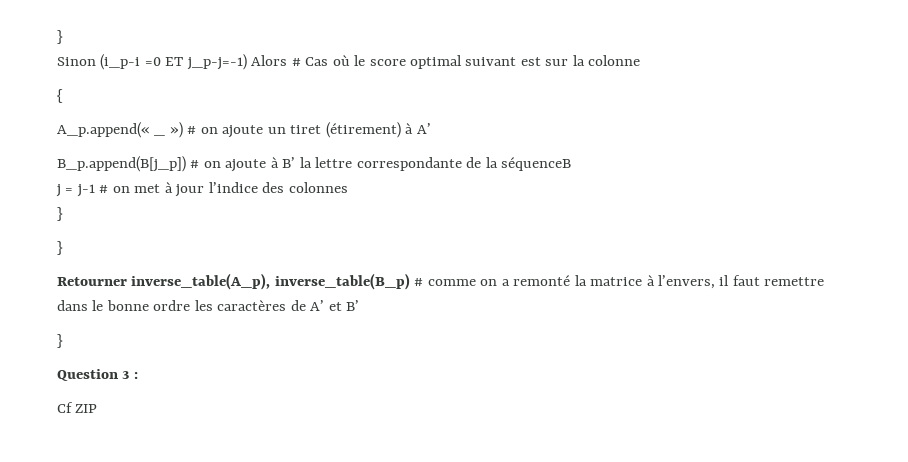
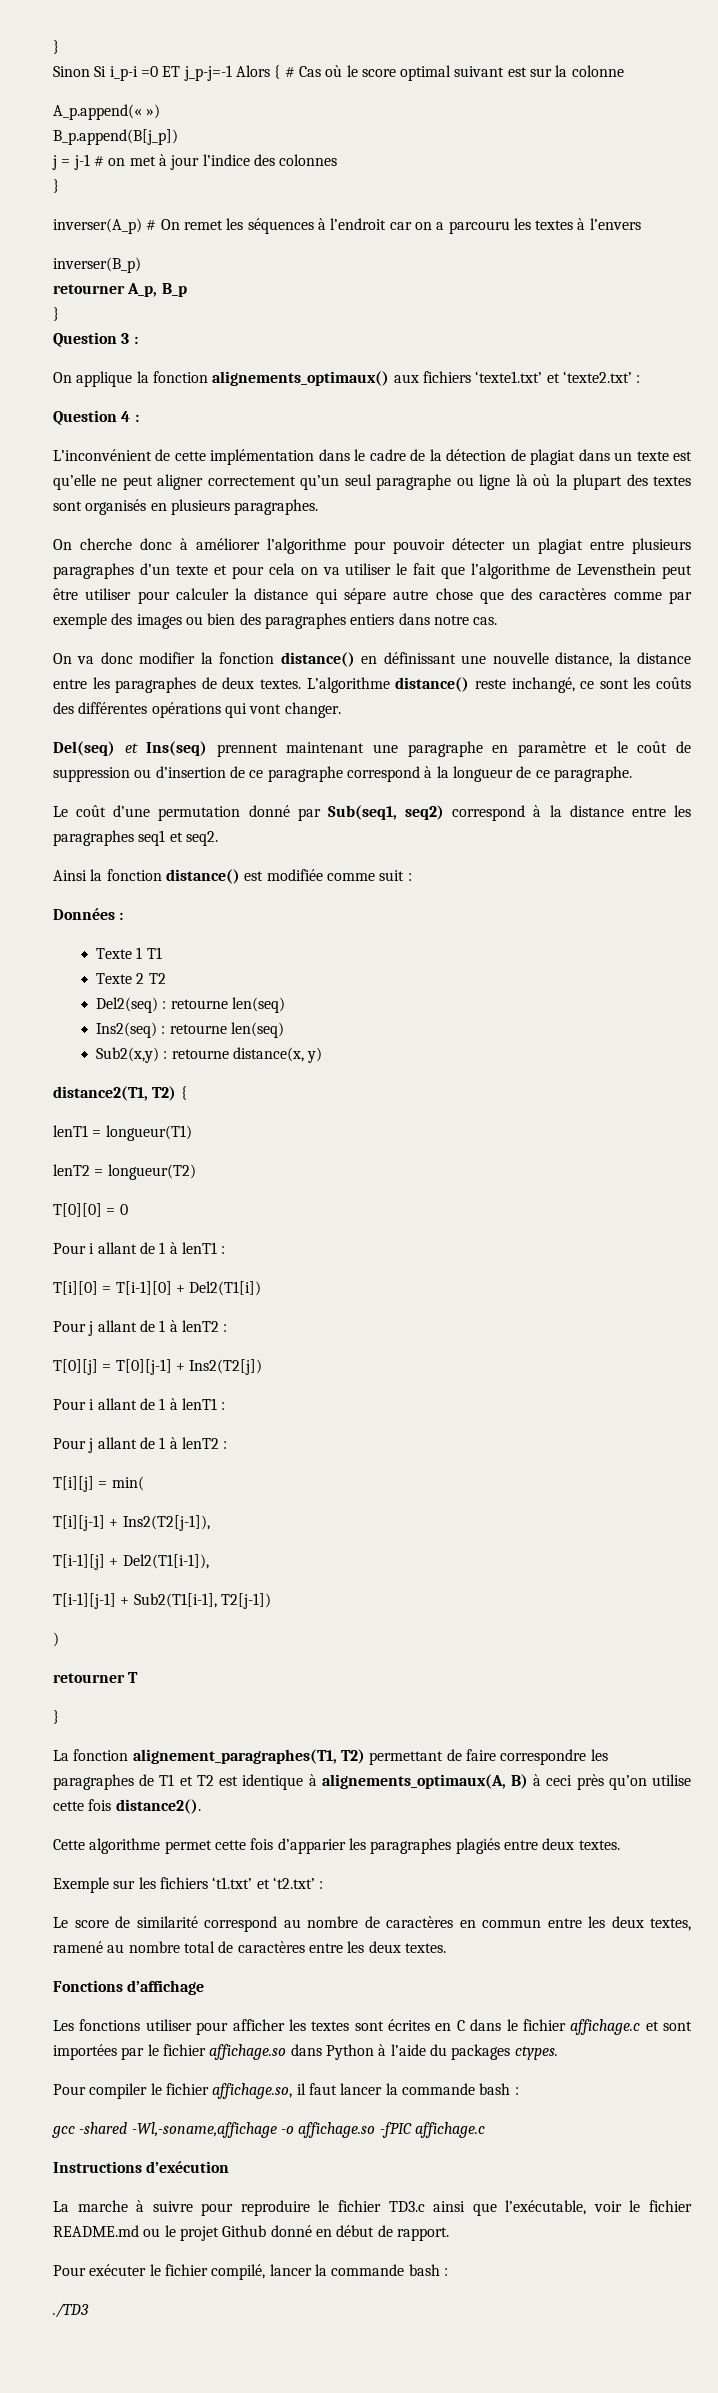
[100,54,288,70] (i_p-i =0 ET j_p-j=-1) Alors -> [94,65,281,81] Si i_p-i =0 ET j_p-j=-1 Alors {
[57,89,63,103] // { -> (624, 71) none
[154,134,166,136] _ -> (142, 112) none
[187,122,431,138] [57,156,572,172] # on ajoute un tiret (étirement) à A’ // B_p.append(B[j_p]) # on ajoute à B’ la lettre correspondante de la séquenceB -> [53,129,178,145] // B_p.append(B[j_p])
[57,241,63,255] [57,273,825,290] [57,300,360,311] [57,334,63,348] [57,369,138,381] [57,402,98,413] } // Retourner inverse_table(A_p), inverse_table(B_p) # comme on a remonté la matrice à l’envers, il faut remettre dans le bonne ordre les caractères de A’ et B’ // } // Question 3 : // Cf ZIP -> [53,218,641,234] [53,257,141,273] [53,283,187,297] [53,307,59,321] [53,332,138,347] [53,371,641,387] [53,410,139,425] [53,449,693,465] [53,474,692,490] [53,499,319,515] [53,538,691,554] [53,563,693,579] [53,588,692,604] [53,613,498,629] [53,652,691,667] [53,677,692,693] [53,702,341,718] [53,741,692,757] [53,766,632,782] [53,805,691,821] [53,830,218,846] [53,869,412,884] [53,908,124,920] [96,947,162,959] [96,973,166,984] [96,997,286,1013] [96,1022,285,1038] [96,1047,323,1063] [53,1086,187,1101] [53,1125,192,1141] [53,1164,196,1180] [53,1203,128,1217] [53,1242,226,1254] [53,1281,262,1296] [53,1320,228,1336] [53,1359,263,1375] [53,1398,226,1410] [53,1437,228,1453] [53,1476,144,1492] [53,1515,210,1531] [53,1554,209,1570] [53,1593,271,1609] [53,1632,59,1647] [53,1672,139,1683] [53,1710,59,1724] [53,1749,608,1765] [53,1774,691,1790] [53,1799,201,1814] [53,1838,620,1854] [53,1877,324,1893] [53,1916,691,1932] [53,1941,446,1953] [53,1980,205,1995] [53,2019,692,2035] [53,2044,558,2060] [53,2083,519,2099] [52,2122,485,2138] [53,2161,230,2173] [53,2200,692,2216] [53,2225,449,2241] [53,2264,448,2280] [53,2303,89,2318] inverser(A_p) # On remet les séquences à l’endroit car on a parcouru les textes à l’envers // inverser(B_p) // retourner A_p, B_p // } // Question 3 : // On applique la fonction alignements_optimaux() aux fichiers ‘texte1.txt’ et ‘texte2.txt’ : // Question 4 : // L’inconvénient de cette implémentation dans le cadre de la détection de plagiat dans un texte est qu’elle ne peut aligner correctement qu’un seul paragraphe ou ligne là où la plupart des textes sont organisés en plusieurs paragraphes. // On cherche donc à améliorer l’algorithme pour pouvoir détecter un plagiat entre plusieurs paragraphes d’un texte et pour cela on va utiliser le fait que l’algorithme de Levensthein peut être utiliser pour calculer la distance qui sépare autre chose que des caractères comme par exemple des images ou bien des paragraphes entiers dans notre cas. // On va donc modifier la fonction distance() en définissant une nouvelle distance, la distance entre les paragraphes de deux textes. L’algorithme distance() reste inchangé, ce sont les coûts des différentes opérations qui vont changer. // Del(seq) et Ins(seq) prennent maintenant une paragraphe en paramètre et le coût de suppression ou d’insertion de ce paragraphe correspond à la longueur de ce paragraphe. // Le coût d’une permutation donné par Sub(seq1, seq2) correspond à la distance entre les paragraphes seq1 et seq2. // Ainsi la fonction distance() est modifiée comme suit : // Données : // Texte 1 T1 // Texte 2 T2 // Del2(seq) : retourne len(seq) // Ins2(seq) : retourne len(seq) // Sub2(x,y) : retourne distance(x, y) // distance2(T1, T2) { // lenT1 = longueur(T1) // lenT2 = longueur(T2) // T[0][0] = 0 // Pour i allant de 1 à lenT1 : // T[i][0] = T[i-1][0] + Del2(T1[i]) // Pour j allant de 1 à lenT2 : // T[0][j] = T[0][j-1] + Ins2(T2[j]) // Pour i allant de 1 à lenT1 : // Pour j allant de 1 à lenT2 : // T[i][j] = min( // T[i][j-1] + Ins2(T2[j-1]), // T[i-1][j] + Del2(T1[i-1]), // T[i-1][j-1] + Sub2(T1[i-1], T2[j-1]) // ) // retourner T // } // La fonction alignement_paragraphes(T1, T2) permettant de faire correspondre les paragraphes de T1 et T2 est identique à alignements_optimaux(A, B) à ceci près qu’on utilise cette fois distance2(). // Cette algorithme permet cette fois d’apparier les paragraphes plagiés entre deux textes. // Exemple sur les fichiers ‘t1.txt’ et ‘t2.txt’ : // Le score de similarité correspond au nombre de caractères en commun entre les deux textes, ramené au nombre total de caractères entre les deux textes. // Fonctions d’affichage // Les fonctions utiliser pour afficher les textes sont écrites en C dans le fichier affichage.c et sont importées par le fichier affichage.so dans Python à l’aide du packages ctypes. // Pour compiler le fichier affichage.so, il faut lancer la commande bash : // gcc -shared -Wl,-soname,affichage -o affichage.so -fPIC affichage.c // Instructions d’exécution // La marche à suivre pour reproduire le fichier TD3.c ainsi que l’exécutable, voir le fichier README.md ou le projet Github donné en début de rapport. // Pour exécuter le fichier compilé, lancer la commande bash : // ./TD3

